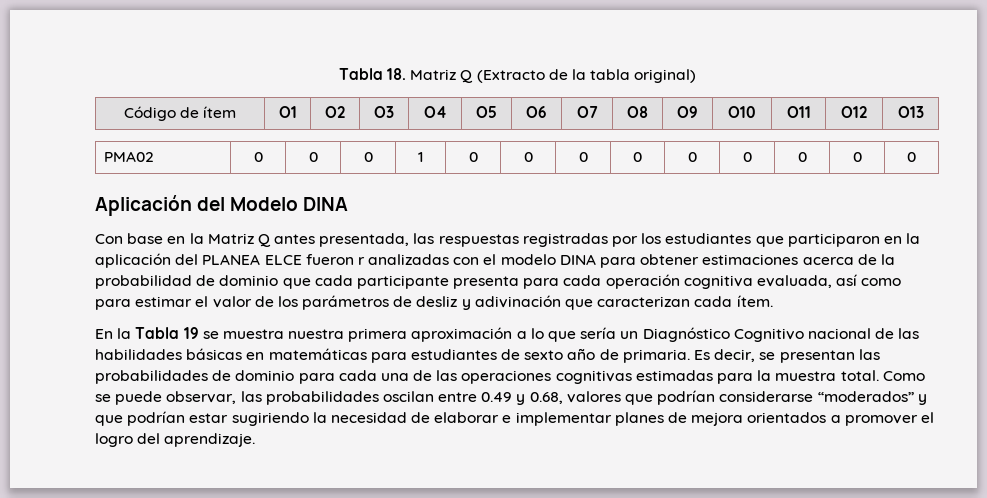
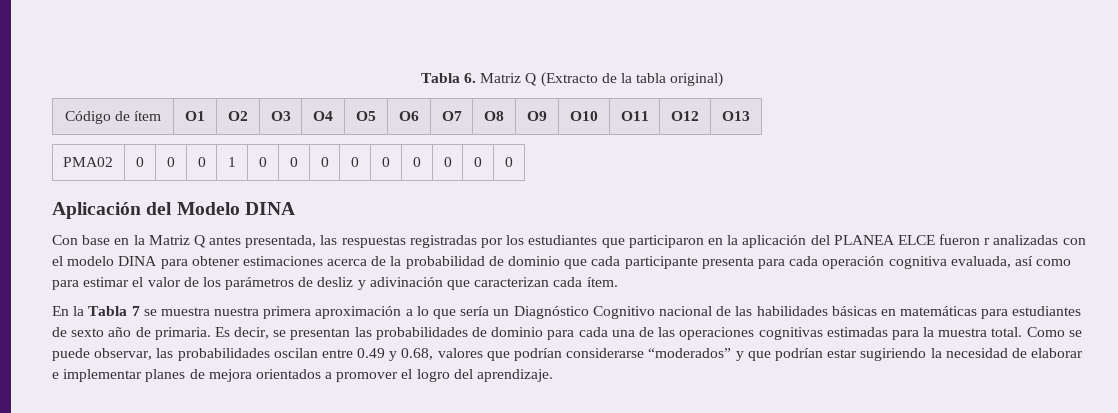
[338,68,406,80] Tabla 18. -> [420,73,476,83] Tabla 6.
[183,327,199,339] 19 -> [131,306,140,316] 7

